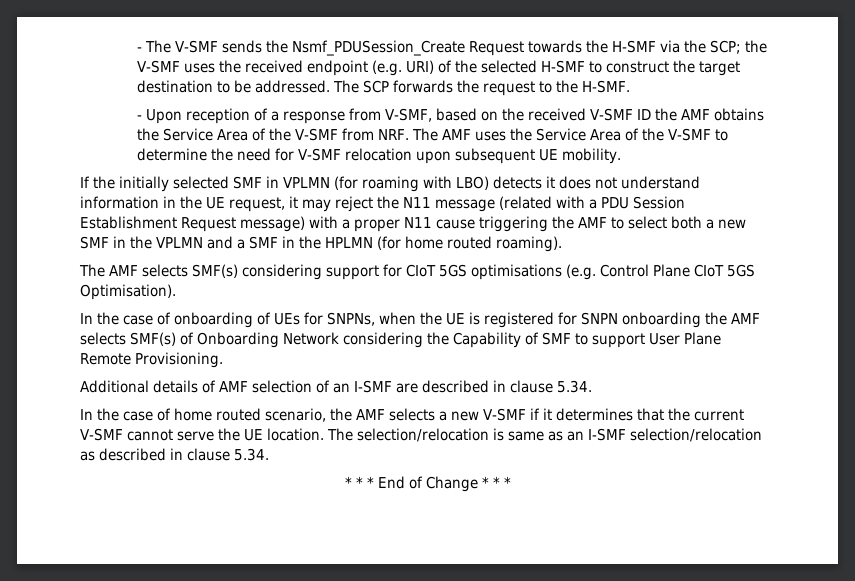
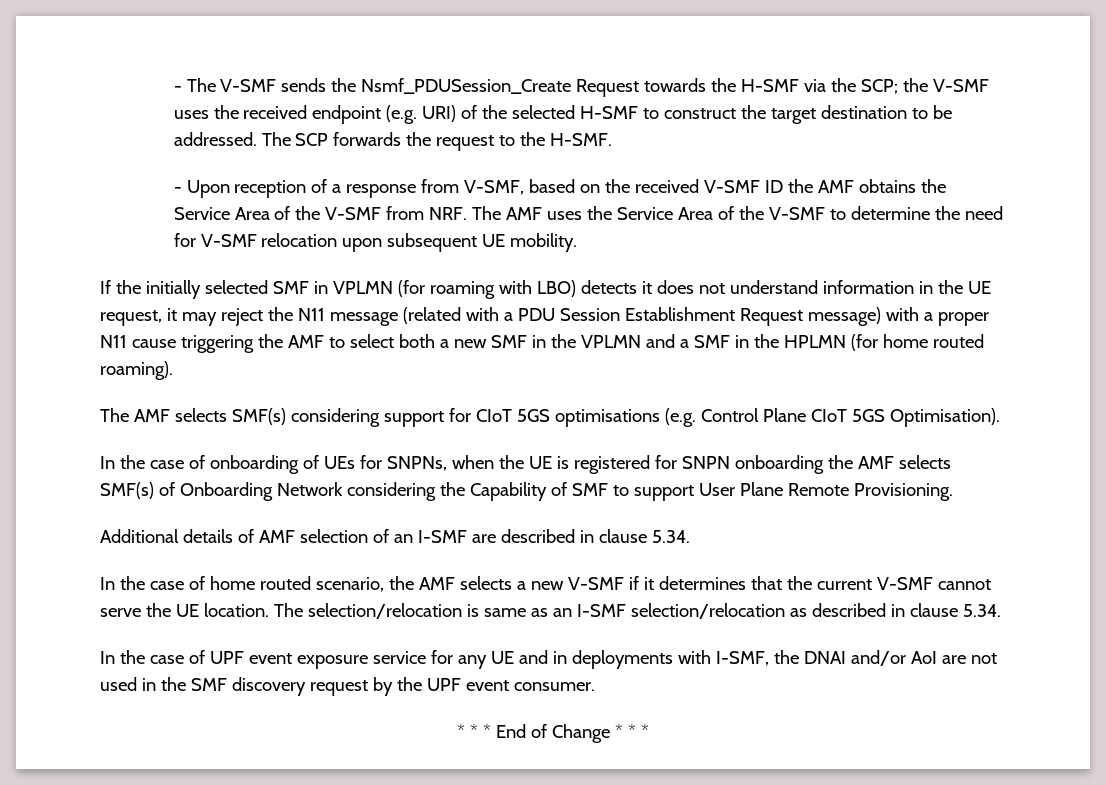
(269, 454) none -> [100,650,997,669] [100,677,595,696] // In the case of UPF event exposure service for any UE and in deployments with I-SMF, the DNAI and/or AoI are not used in the SMF discovery request by the UPF event consumer.

